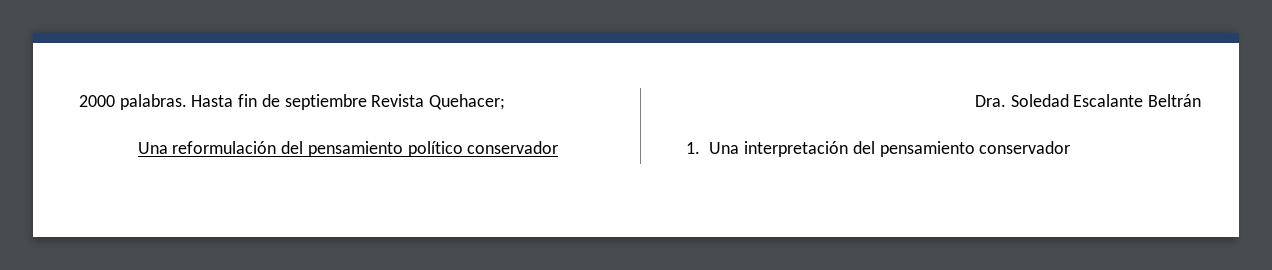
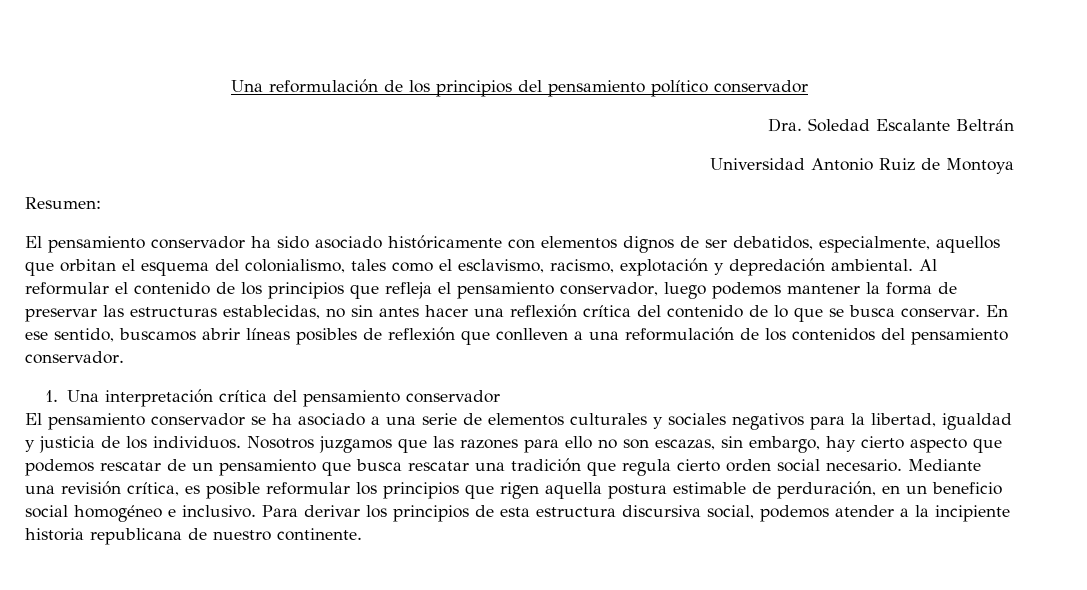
[79,94,506,110] [137,141,277,154] 2000 palabras. Hasta fin de septiembre Revista Quehacer; // Una reformulación -> [231,79,512,97] Una reformulación de los principios
(1201, 100) none -> [710,158,1014,174] [25,197,101,209] [25,235,1000,253] [25,258,937,276] [25,282,957,299] [25,304,1008,322] [25,327,1008,345] [25,351,124,364] // Universidad Antonio Ruiz de Montoya // Resumen: // El pensamiento conservador ha sido asociado históricamente con elementos dignos de ser debatidos, especialmente, aquellos que orbitan el esquema del colonialismo, tales como el esclavismo, racismo, explotación y depredación ambiental. Al reformular el contenido de los principios que refleja el pensamiento conservador, luego podemos mantener la forma de preservar las estructuras establecidas, no sin antes hacer una reflexión crítica del contenido de lo que se busca conservar. En ese sentido, buscamos abrir líneas posibles de reflexión que conlleven a una reformulación de los contenidos del pensamiento conservador.
(849, 149) none -> [218,390,267,402] crítica
(1071, 147) none -> [25,413,1012,430] [25,436,1002,453] [25,458,981,476] [25,481,1002,499] [25,505,1010,522] [25,528,362,545] // El pensamiento conservador se ha asociado a una serie de elementos culturales y sociales negativos para la libertad, igualdad y justicia de los individuos. Nosotros juzgamos que las razones para ello no son escazas, sin embargo, hay cierto aspecto que podemos rescatar de un pensamiento que busca rescatar una tradición que regula cierto orden social necesario. Mediante una revisión crítica, es posible reformular los principios que rigen aquella postura estimable de perduración, en un beneficio social homogéneo e inclusivo. Para derivar los principios de esta estructura discursiva social, podemos atender a la incipiente historia republicana de nuestro continente.

